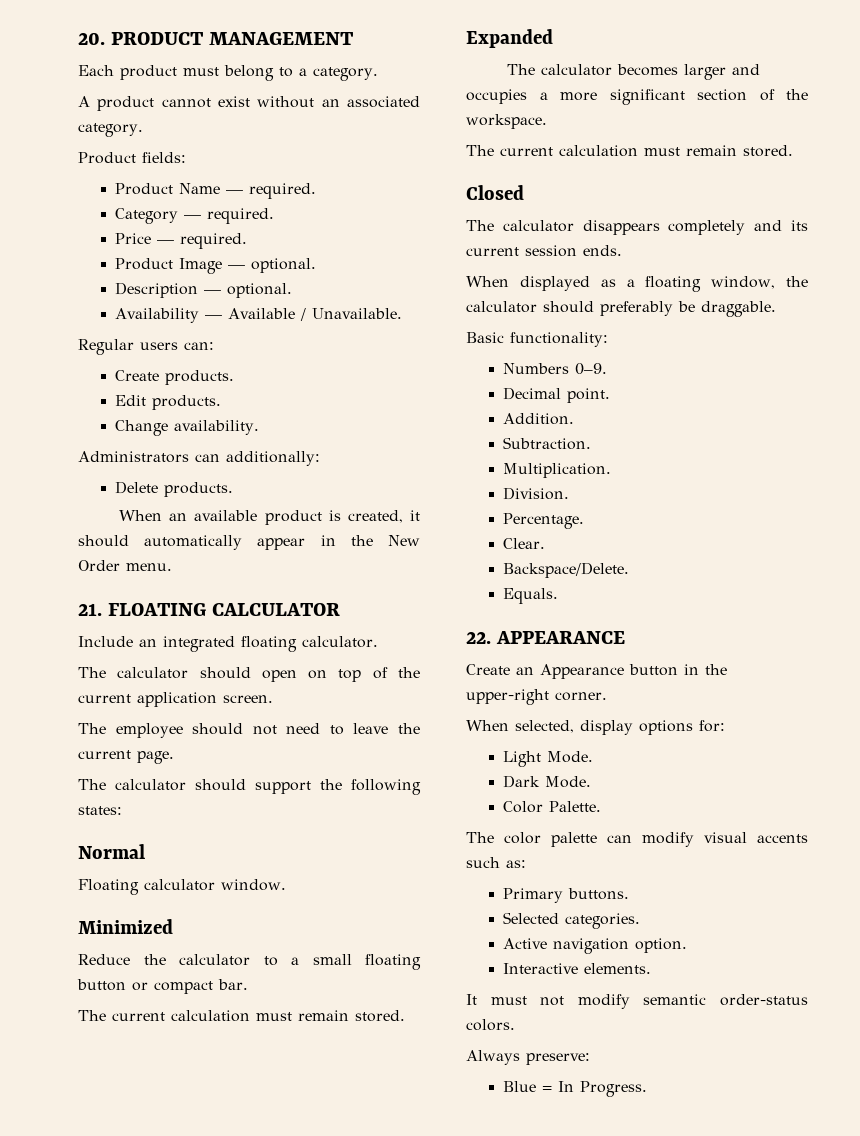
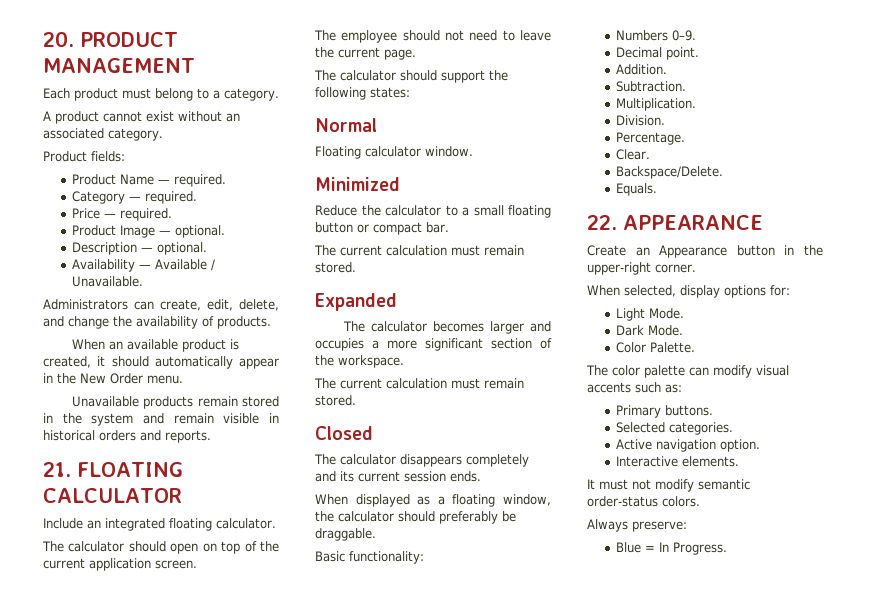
[78,339,214,355] [114,370,234,385] [114,395,221,410] [114,420,259,436] [78,451,320,466] [114,481,158,494] Regular users can: // Create products. // Edit products. // Change availability. // Administrators can additionally: // Delete -> [43,299,279,311] [43,316,214,329] Administrators can create, edit, delete, and change the availability of
(172, 567) none -> [71,396,279,409] [43,413,279,426] [43,430,211,443] // Unavailable products remain stored in the system and remain visible in historical orders and reports.

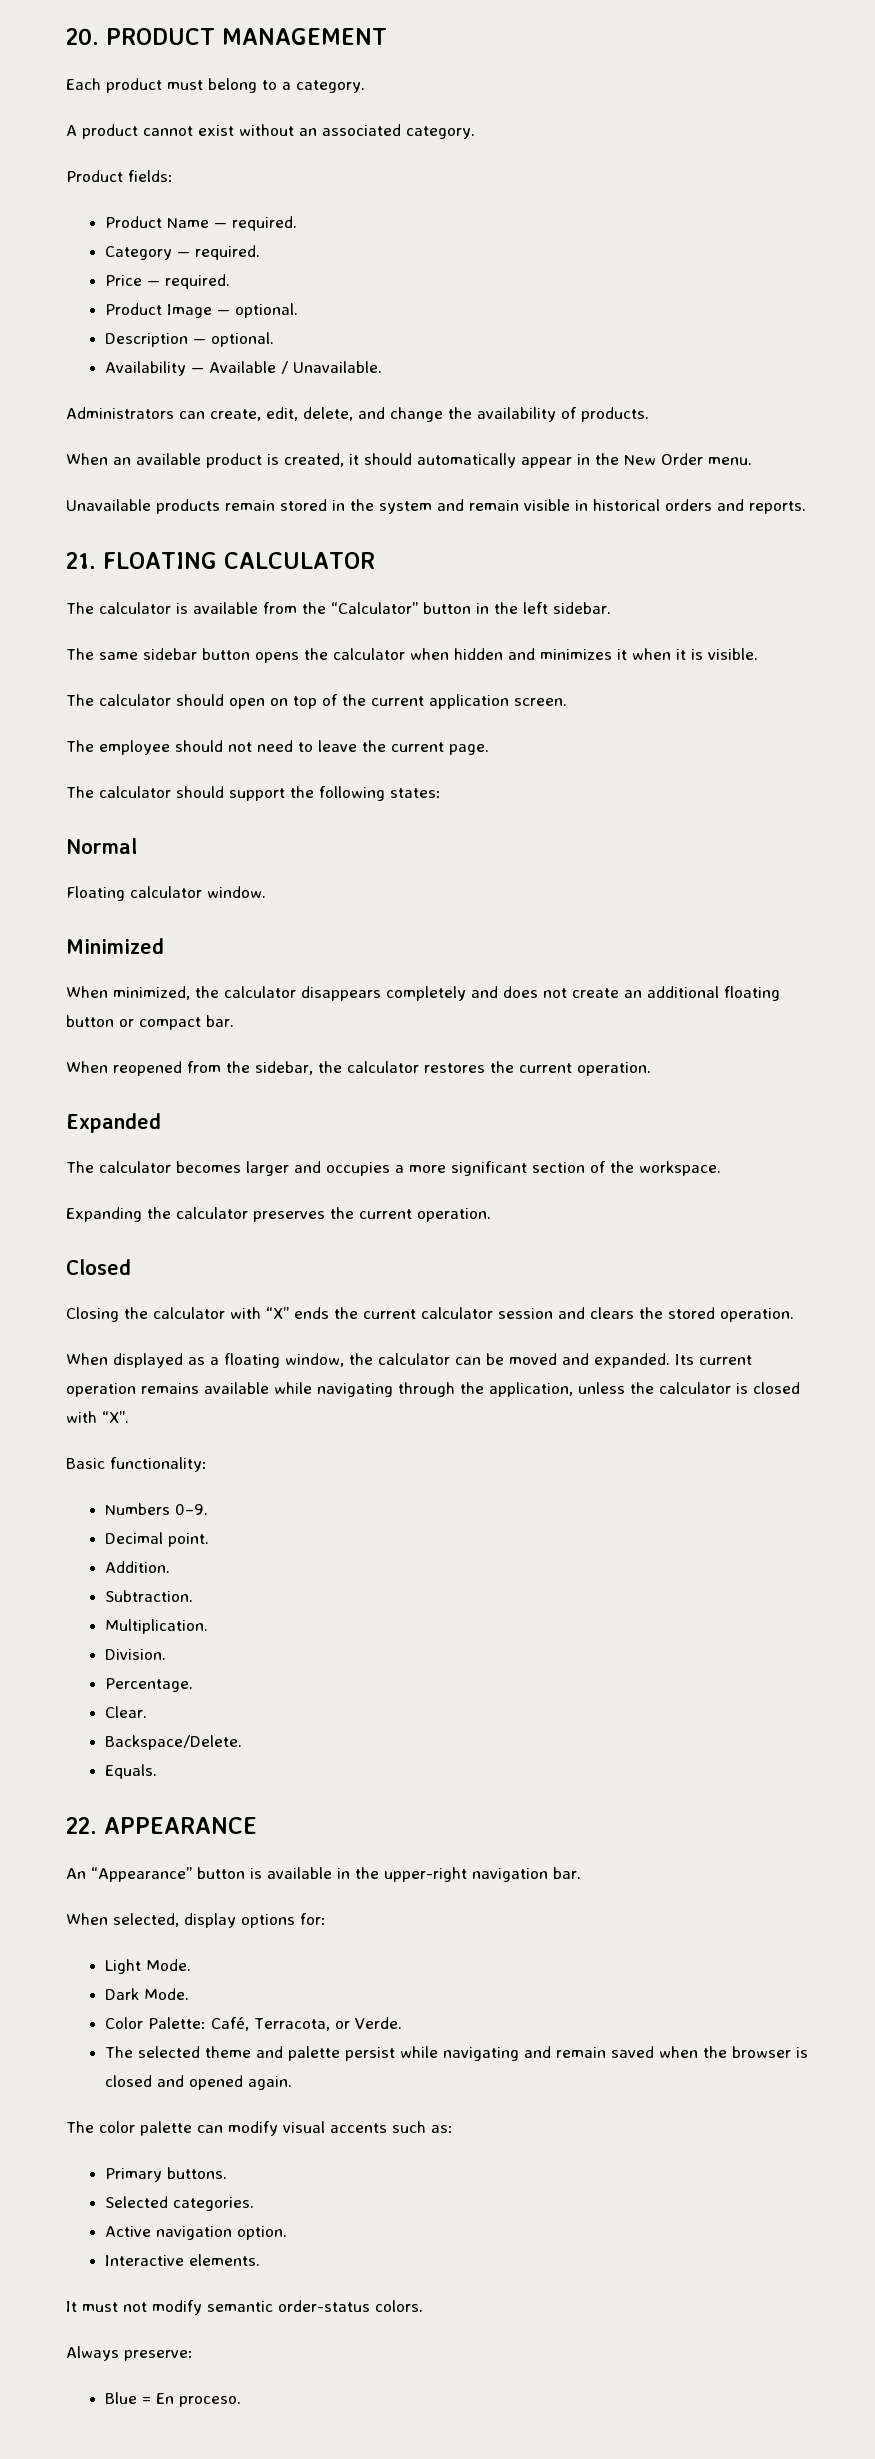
[43,518,276,531] Include an integrated floating calculator. -> [66,602,611,614] [66,648,758,663] The calculator is available from the “Calculator” button in the left sidebar. // The same sidebar button opens the calculator when hidden and minimizes it when it is visible.
[315,205,504,216] Reduce the calculator to a small -> [66,986,719,1001] When minimized, the calculator disappears completely and does not create an additional
[314,245,524,256] [315,262,356,273] The current calculation must remain stored. -> [66,1061,651,1076] When reopened from the sidebar, the calculator restores the current operation.
[314,378,524,389] [315,395,356,406] [315,426,373,440] [314,454,529,467] [315,471,481,482] The current calculation must remain stored. // Closed // The calculator disappears completely and its current session ends. -> [66,1207,491,1222] [66,1259,131,1275] [66,1307,794,1322] Expanding the calculator preserves the current operation. // Closed // Closing the calculator with “X” ends the current calculator session and clears the stored operation.
[398,511,516,524] [315,528,376,541] should preferably be draggable. -> [455,1353,752,1368] [66,1382,800,1397] [66,1411,129,1423] can be moved and expanded. Its current operation remains available while navigating through the application, unless the calculator is closed with “X”.
[587,245,775,258] Create an Appearance button -> [66,1867,332,1882] An “Appearance” button is available
[655,264,696,273] corner. -> [471,1867,581,1882] navigation bar.
[650,342,696,353] Palette. -> [147,2017,402,2031] [104,2046,808,2061] [104,2075,292,2090] Palette: Café, Terracota, or Verde. // The selected theme and palette persist while navigating and remain saved when the browser is closed and opened again.
[659,542,728,555] In Progress. -> [155,2393,241,2407] En proceso.

